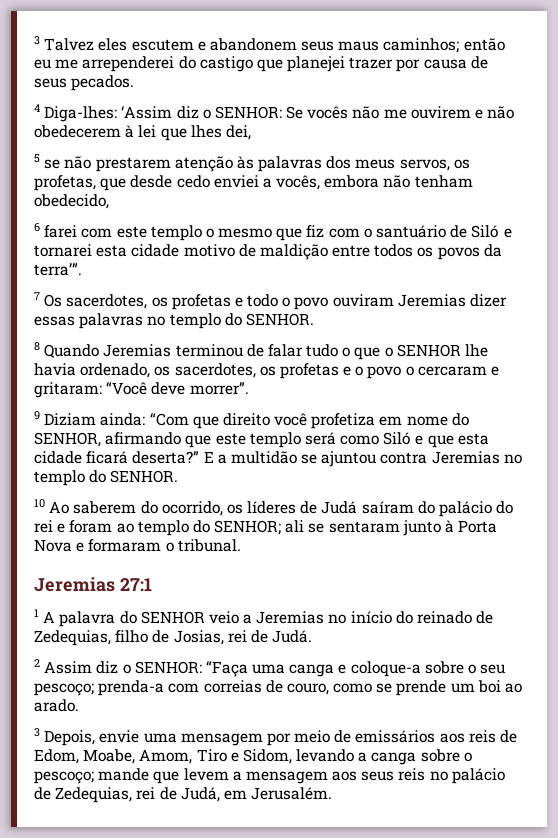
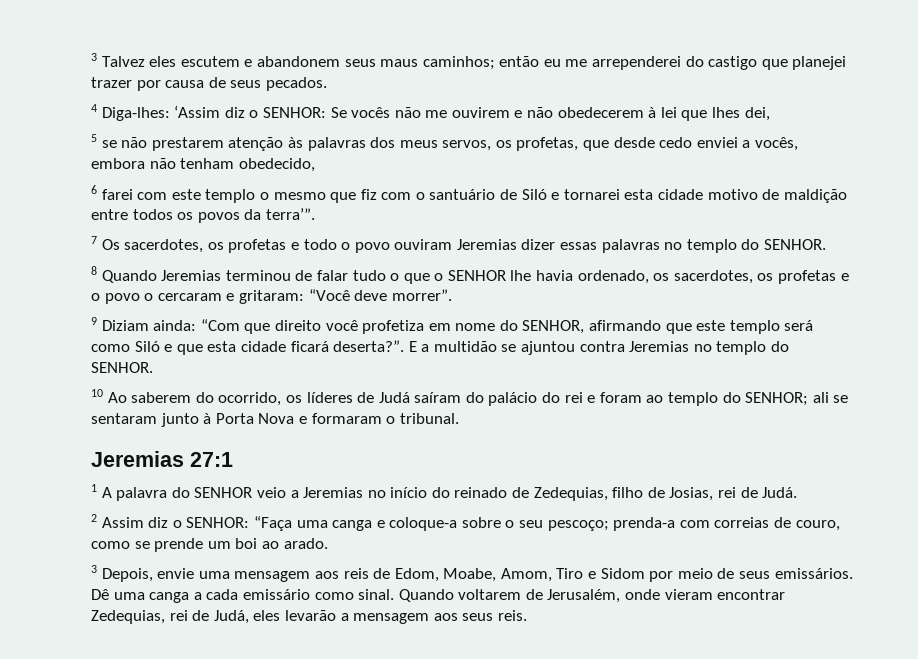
[132,451,200,464] deserta?” -> [333,340,405,352] deserta?”.
[266,730,436,746] por meio de emissários -> (311, 576) none
[242,749,472,765] [34,768,505,784] [34,787,333,803] Sidom, levando a canga sobre o pescoço; mande que levem a mensagem aos seus reis no palácio de Zedequias, rei de Judá, em Jerusalém. -> [600,568,853,582] [91,589,786,603] [91,610,527,624] Sidom por meio de seus emissários. Dê uma canga a cada emissário como sinal. Quando voltarem de Jerusalém, onde vieram encontrar Zedequias, rei de Judá, eles levarão a mensagem aos seus reis.

